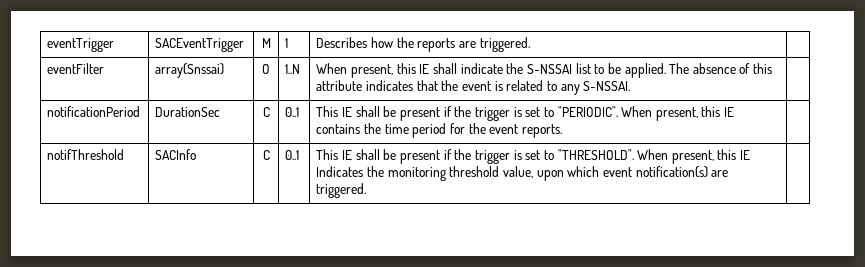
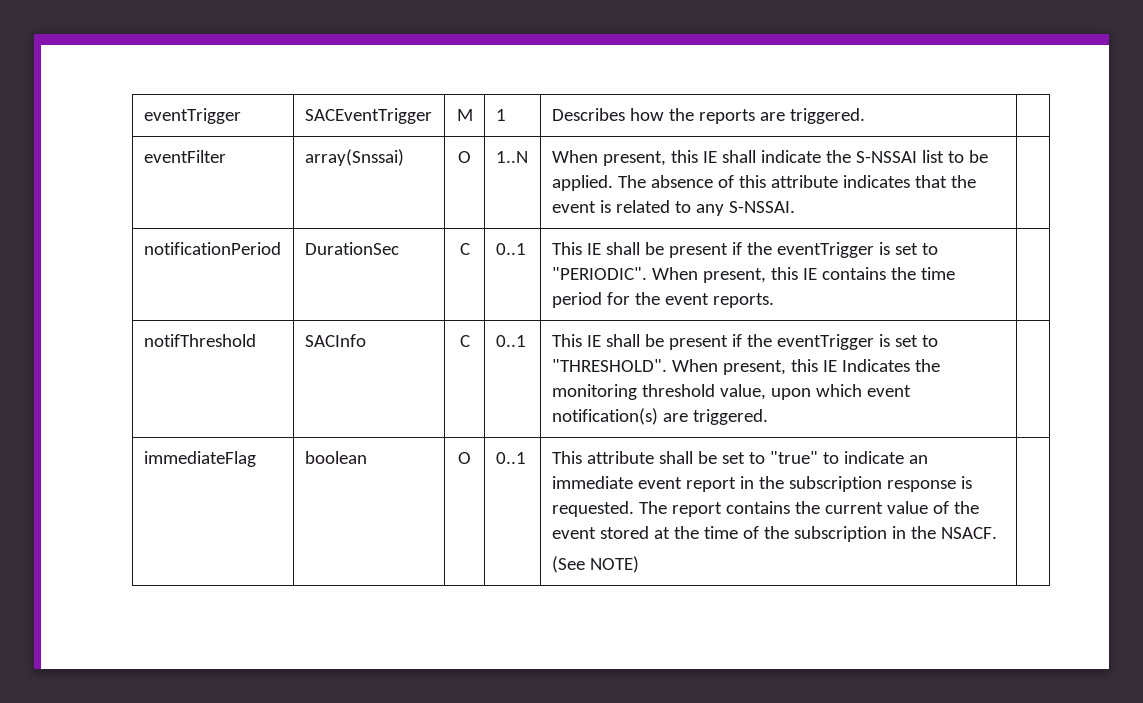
[474,107,510,121] trigger -> [776,242,874,258] eventTrigger
[474,150,510,164] trigger -> [776,334,874,350] eventTrigger
(367, 190) none -> [143,451,256,467] [304,451,367,464] [458,452,471,464] [495,452,526,464] [551,451,928,464] [551,476,972,492] [551,501,979,517] [551,526,997,542] [551,556,639,573] // immediateFlag | boolean | O | 0..1 | This attribute shall be set to "true" to indicate an immediate event report in the subscription response is requested. The report contains the current value of the event stored at the time of the subscription in the NSACF. // (See NOTE) |

